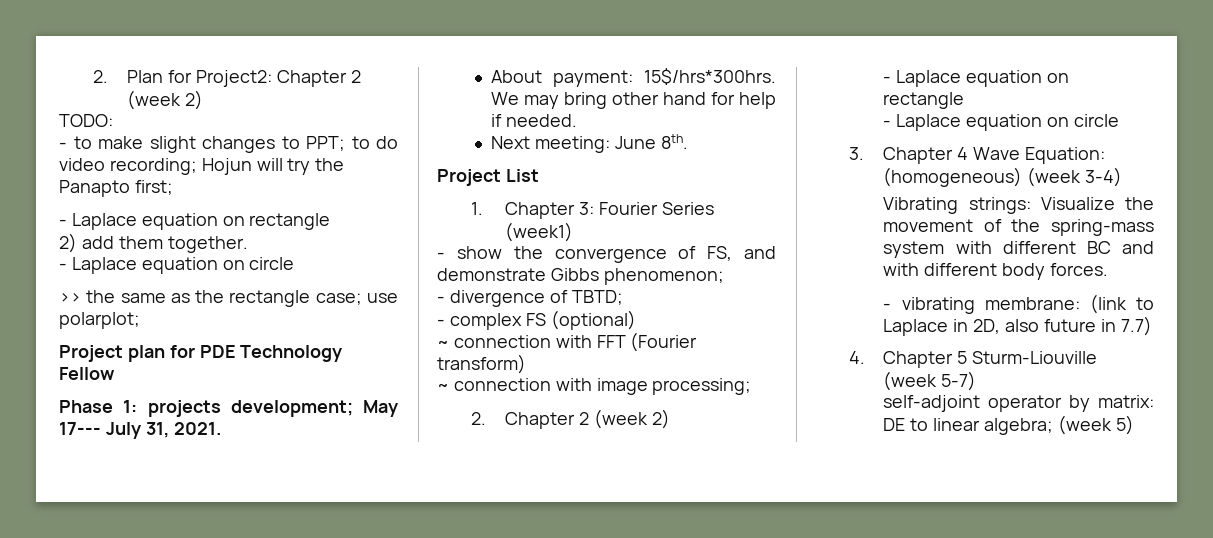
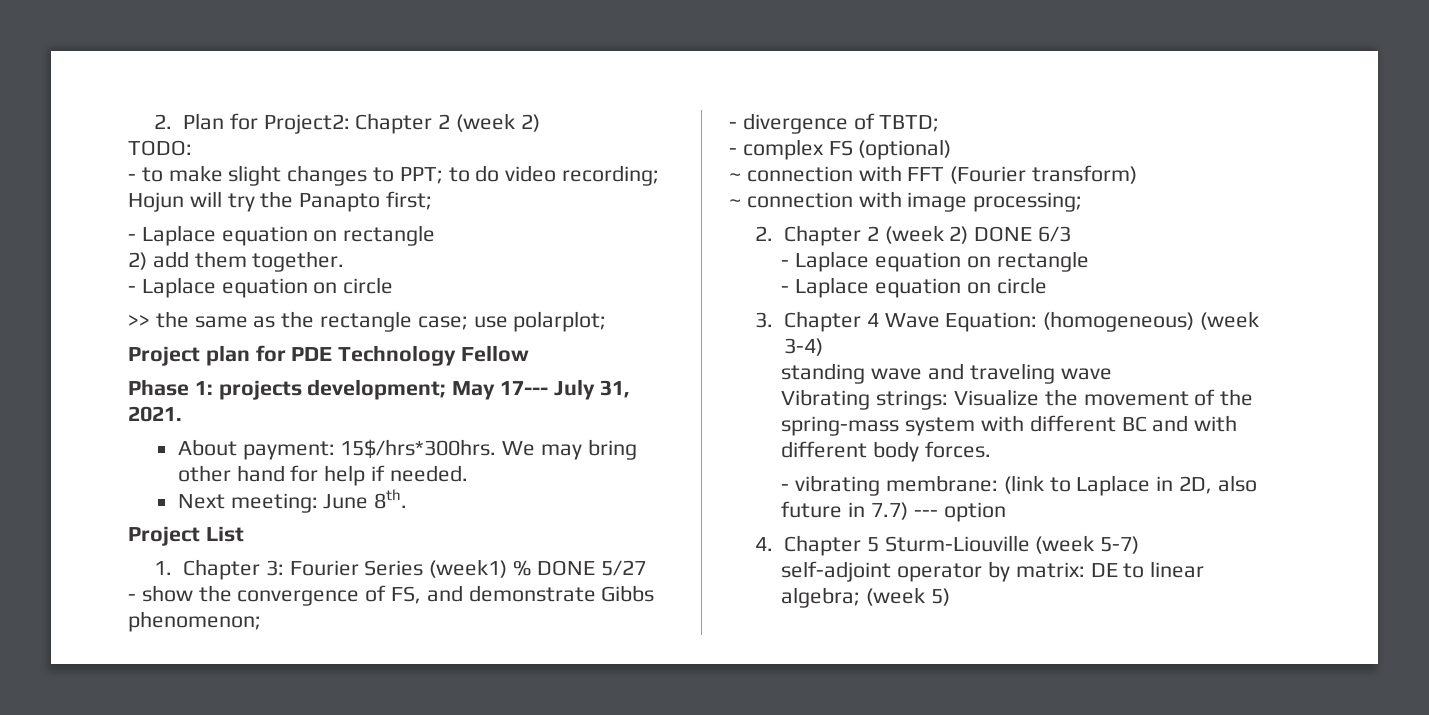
(574, 232) none -> [512,560,646,576] % DONE 5/27
(671, 419) none -> [974,226,1071,242] DONE 6/3
(1123, 177) none -> [781,363,1112,384] // standing wave and traveling wave
(1152, 326) none -> [913,502,1006,522] --- option

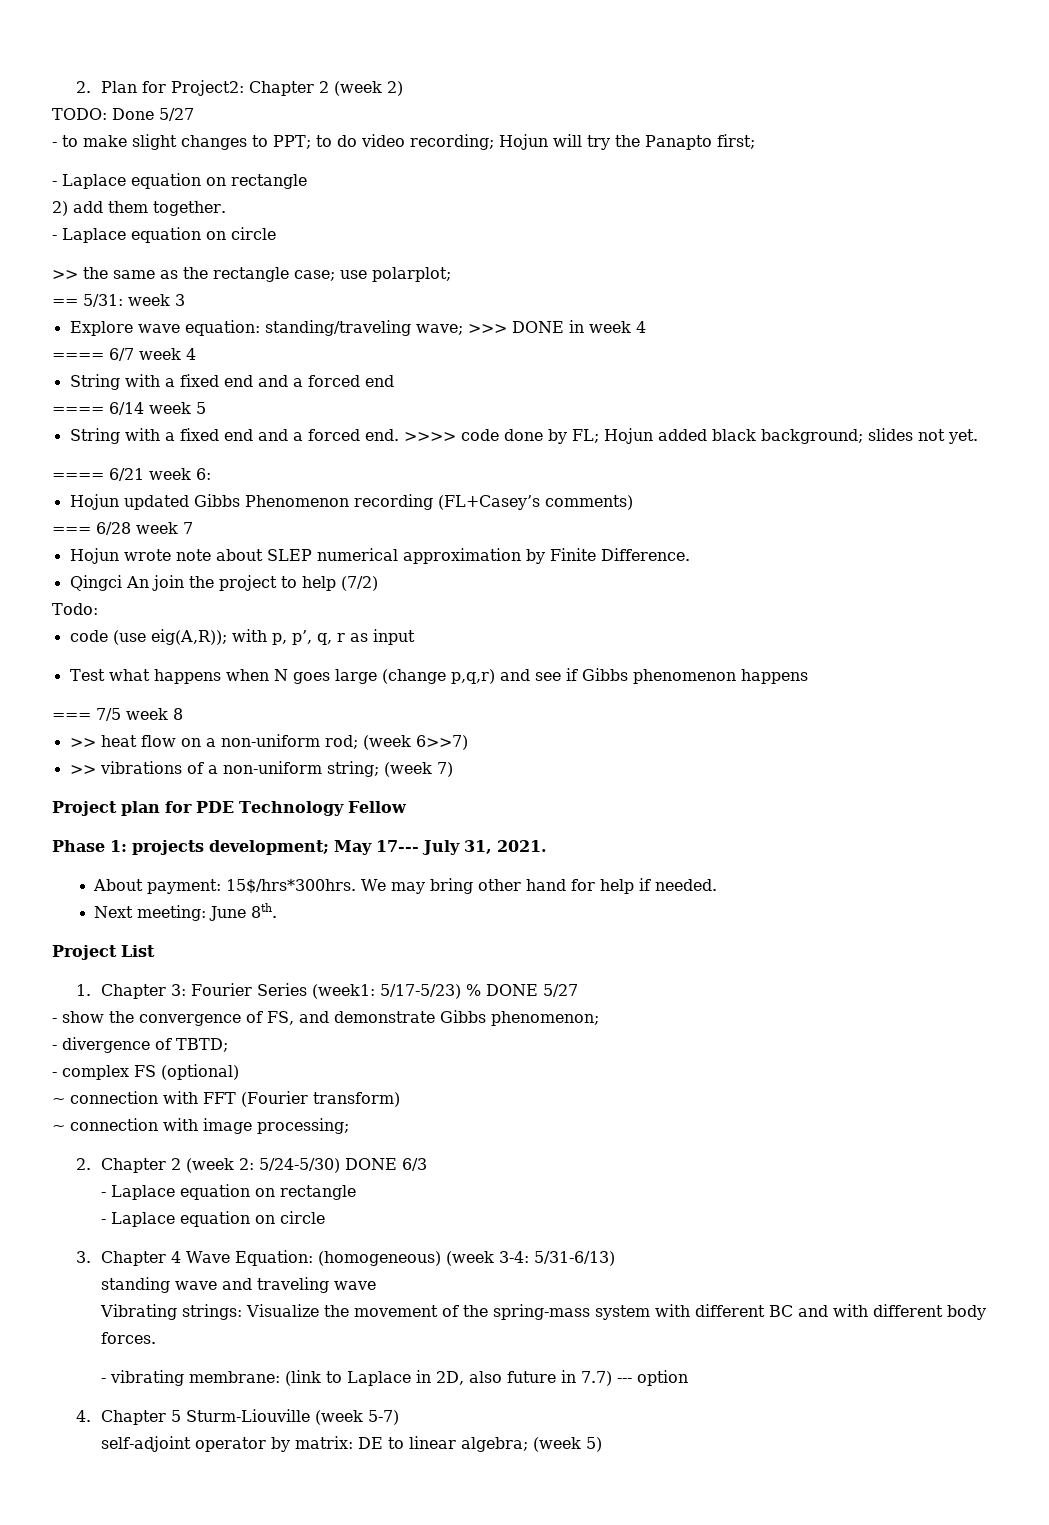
(192, 148) none -> [112,108,194,121] Done 5/27
(607, 321) none -> [52,294,185,307] [69,320,646,336] [52,348,196,361] [69,374,394,390] [52,402,206,415] [69,428,978,444] [52,468,211,481] [69,494,633,510] [52,522,193,535] [69,548,690,564] [69,575,378,591] [52,603,98,615] [69,629,415,645] [69,668,808,684] [52,708,183,721] [69,734,468,750] [69,761,453,777] // == 5/31: week 3 // Explore wave equation: standing/traveling wave; >>> DONE in week 4 // ==== 6/7 week 4 // String with a fixed end and a forced end // ==== 6/14 week 5 // String with a fixed end and a forced end. >>>> code done by FL; Hojun added black background; slides not yet. // ==== 6/21 week 6: // Hojun updated Gibbs Phenomenon recording (FL+Casey’s comments) // === 6/28 week 7 // Hojun wrote note about SLEP numerical approximation by Finite Difference. // Qingci An join the project to help (7/2) // Todo: // code (use eig(A,R)); with p, p’, q, r as input // Test what happens when N goes large (change p,q,r) and see if Gibbs phenomenon happens // === 7/5 week 8 // >> heat flow on a non-uniform rod; (week 6>>7) // >> vibrations of a non-uniform string; (week 7)
[429,559,508,578] (week1) -> [311,984,461,999] (week1: 5/17-5/23)
[949,226,969,244] 2) -> [238,1158,340,1173] 2: 5/24-5/30)
[783,338,823,356] 3-4) -> [498,1251,615,1266] 3-4: 5/31-6/13)

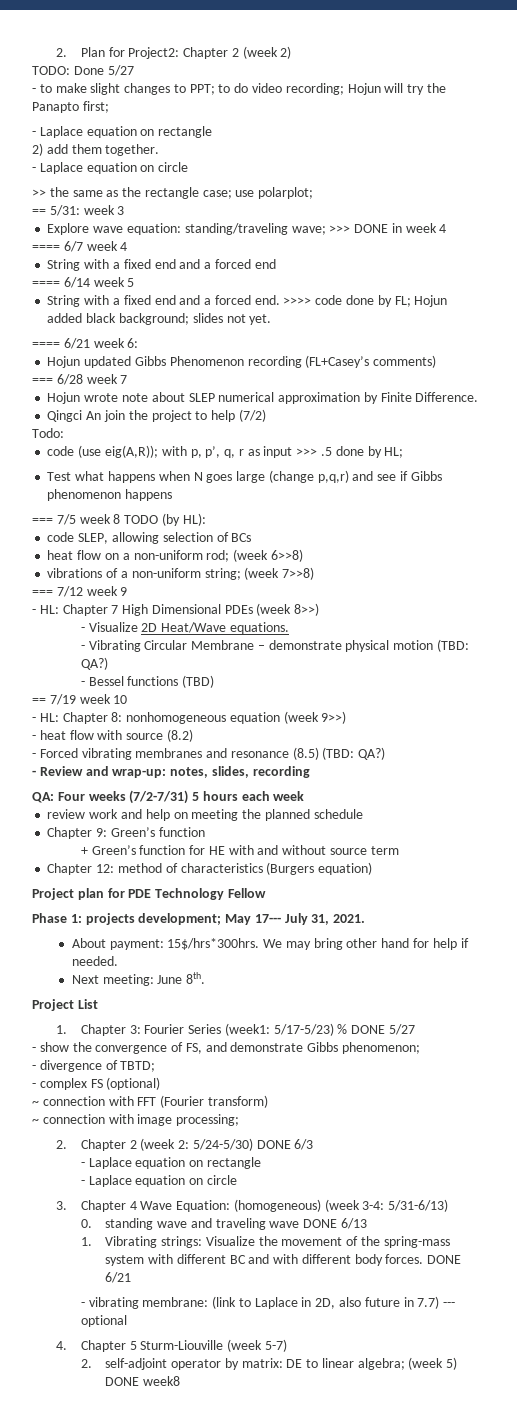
(415, 637) none -> [296,446,404,458] >>> .5 done by HL;
[69,738,96,747] // >> -> [124,513,206,526] [47,532,252,544] TODO (by HL): // code SLEP, allowing selection of BCs //
[415,735,468,750] [69,765,96,774] 6>>7) // >> -> [270,549,303,562] 6>>8) //
[436,762,453,777] 7) -> [282,567,315,580] [32,586,128,597] [32,603,320,616] [80,622,289,634] [80,639,470,652] [80,657,108,670] [80,675,215,688] [32,694,128,705] [32,711,347,724] [32,729,193,742] [32,747,386,760] [32,766,310,778] [32,790,305,804] [47,809,363,821] [47,827,205,839] [80,845,399,855] [47,862,373,875] 7>>8) // === 7/12 week 9 // - HL: Chapter 7 High Dimensional PDEs (week 8>>) // - Visualize 2D Heat/Wave equations. // - Vibrating Circular Membrane – demonstrate physical motion (TBD: QA?) // - Bessel functions (TBD) // == 7/19 week 10 // - HL: Chapter 8: nonhomogeneous equation (week 9>>) // - heat flow with source (8.2) // - Forced vibrating membranes and resonance (8.5) (TBD: QA?) // - Review and wrap-up: notes, slides, recording // QA: Four weeks (7/2-7/31) 5 hours each week // review work and help on meeting the planned schedule // Chapter 9: Green’s function // + Green’s function for HE with and without source term // Chapter 12: method of characteristics (Burgers equation)
(615, 1258) none -> [80,1219,92,1228] 0.
(376, 1285) // -> [303,1218,367,1229] [80,1237,92,1246] DONE 6/13 // 1.
(156, 1338) none -> [427,1255,462,1264] [105,1272,132,1283] DONE 6/21
[636,1370,688,1386] option -> [80,1315,127,1327] optional
(399, 1417) none -> [80,1359,92,1368] 2.
(602, 1444) none -> [105,1376,180,1386] DONE week8

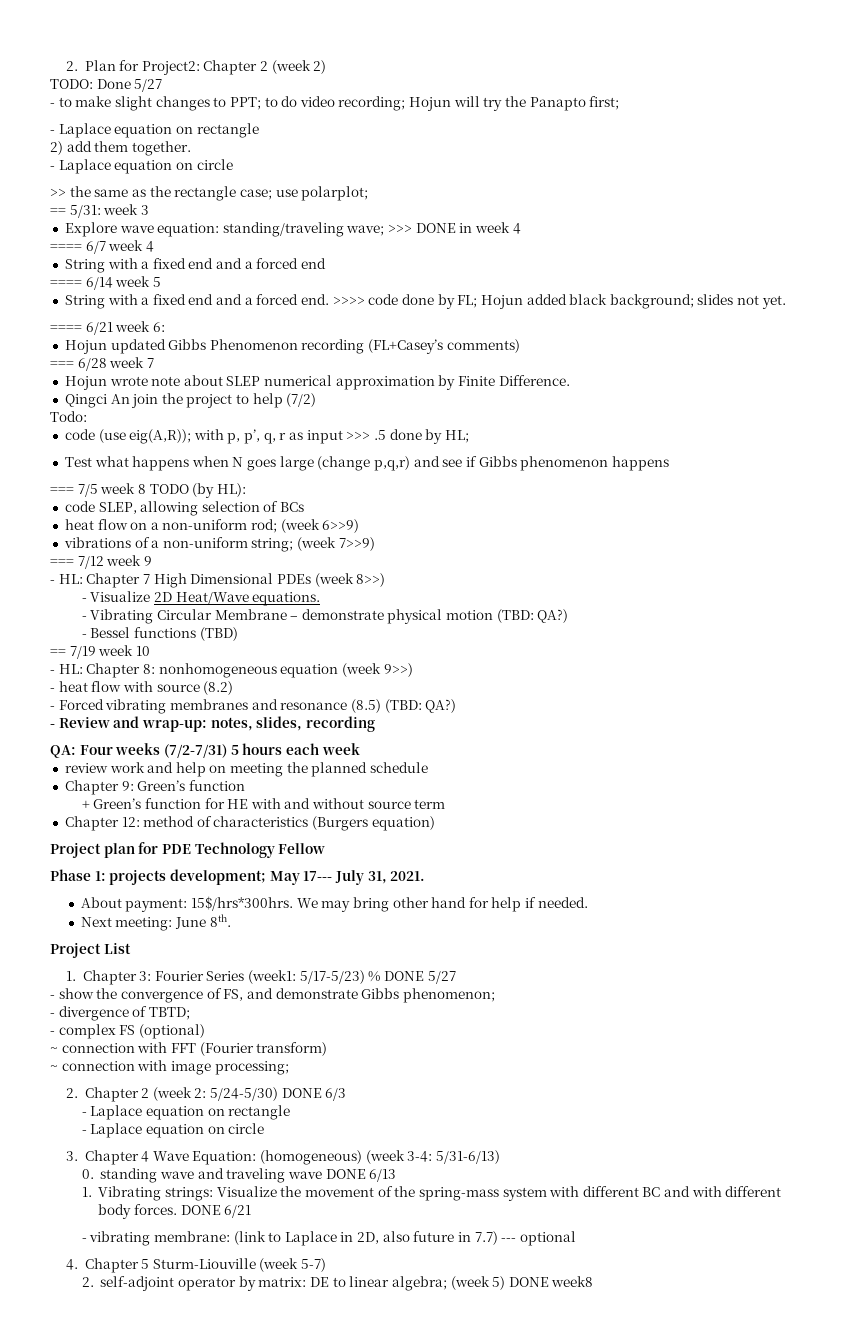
[270,549,303,562] 6>>8) -> [322,519,360,533] 6>>9)
[282,567,315,580] 7>>8) -> [338,537,375,551] 7>>9)

